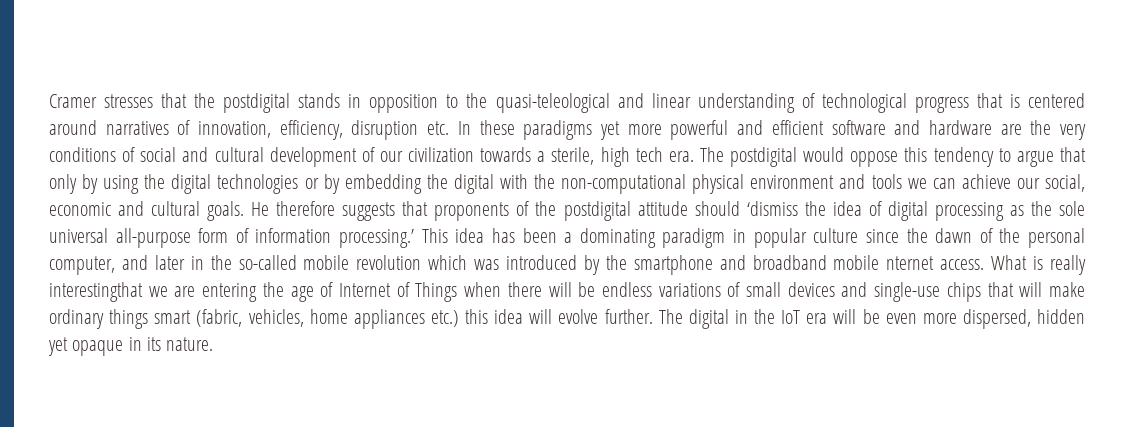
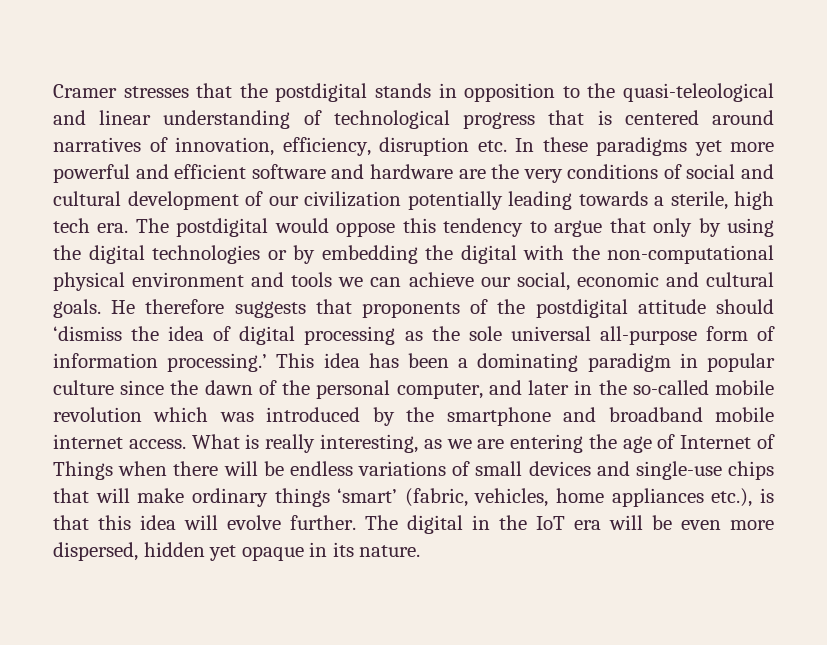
(475, 154) none -> [407,191,572,210] potentially leading
[886,256,935,270] nternet -> [53,434,123,449] internet
[49,282,143,302] interestingthat -> [319,434,442,453] interesting, as
[154,310,192,324] smart -> [337,488,398,503] ‘smart’
[430,310,459,327] etc.) -> [711,488,774,507] [53,515,89,530] etc.), is that

